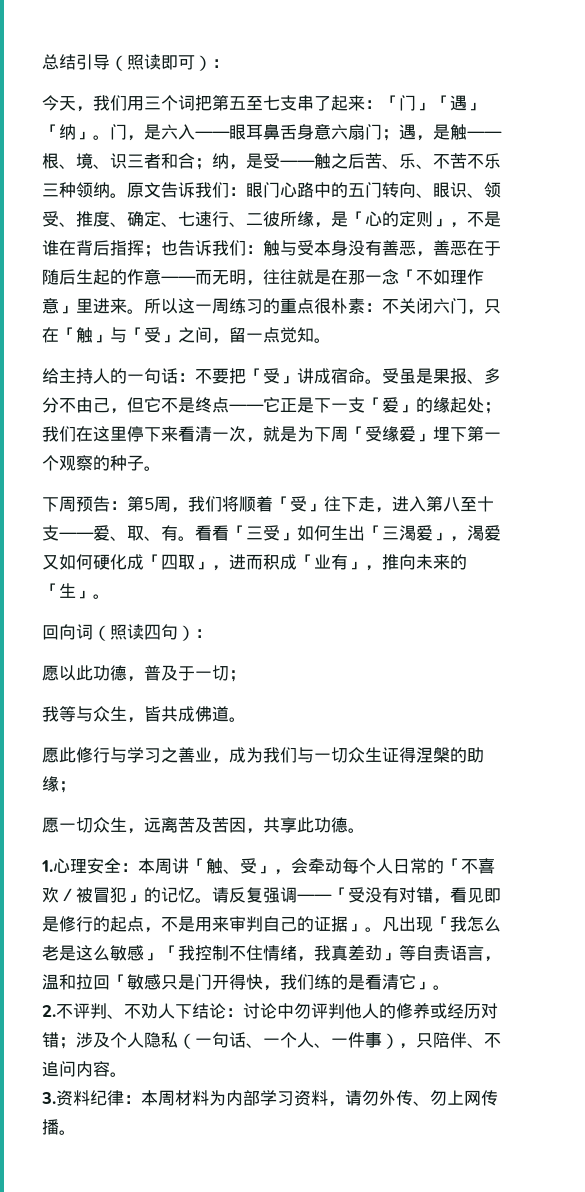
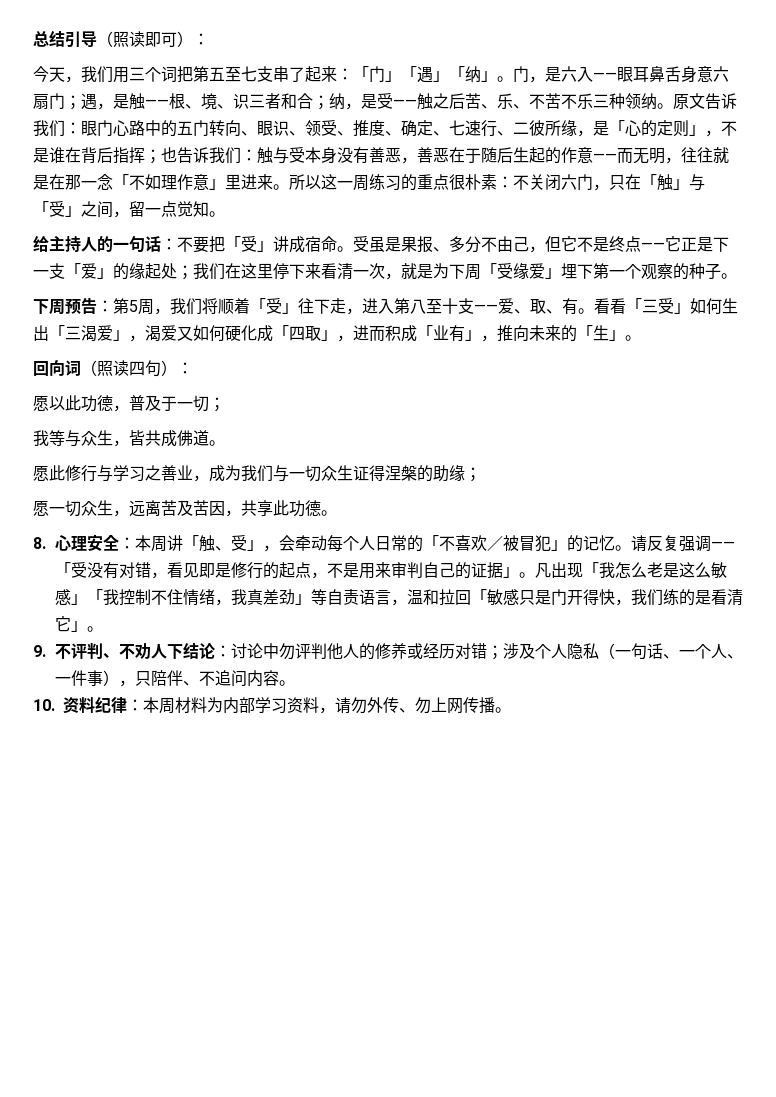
[41,860,53,872] 1. -> [33,537,46,549] 8.
[42,1005,56,1017] 2. -> [33,645,46,657] 9.
[41,1092,56,1104] 3. -> [33,699,55,711] 10.

